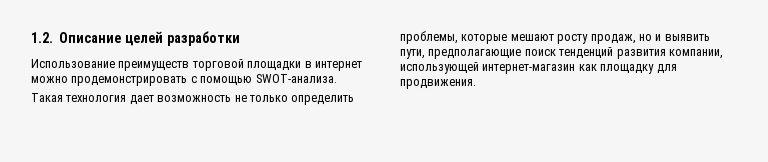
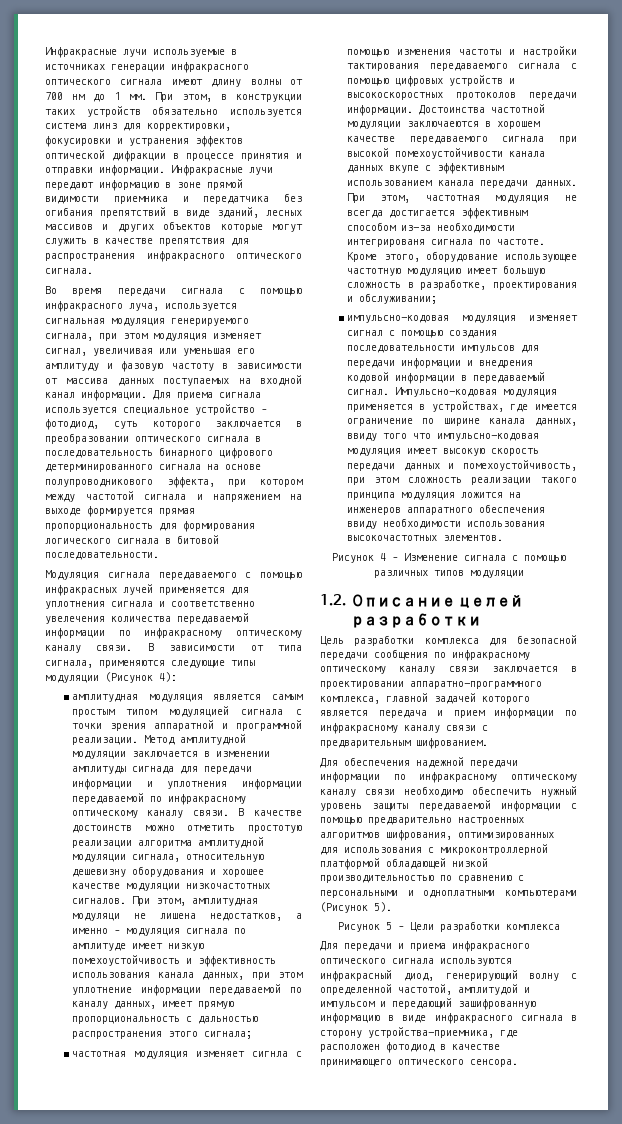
[31,31,240,46] [31,59,362,71] [31,74,337,86] [31,93,355,105] [400,31,710,44] [400,47,723,59] [400,62,677,74] [400,79,476,89] 1.2. Описание целей разработки // Использование преимуществ торговой площадки в интернет можно продемонстрировать с помощью SWOT-анализа. // Такая технология дает возможность не только определить проблемы, которые мешают росту продаж, но и выявить пути, предполагающие поиск тенденций развития компании, использующей интернет-магазин как площадку для продвижения. -> [45,47,237,58] [45,62,249,73] [45,79,303,87] [45,92,302,102] [45,106,302,117] [45,123,231,131] [45,136,243,147] [45,150,302,162] [45,165,273,176] [45,179,243,191] [45,193,302,204] [45,207,302,218] [45,221,303,232] [45,238,249,246] [45,251,302,262] [45,268,93,274] [45,286,302,296] [45,301,237,312] [45,318,249,326] [45,333,262,341] [45,348,255,356] [45,361,302,372] [45,375,302,386] [45,390,261,401] [45,404,267,415] [45,419,302,430] [45,433,261,444] [45,447,273,459] [45,464,261,472] [45,477,303,488] [45,491,302,502] [45,506,195,517] [45,521,255,532] [45,535,219,544] [45,552,159,560] [45,570,302,580] [45,584,249,596] [45,601,255,609] [45,613,249,624] [45,628,302,639] [45,643,302,653] [45,660,255,668] [45,672,177,683] [71,694,303,702] [71,706,302,717] [71,720,302,731] [71,734,246,745] [71,751,270,759] [71,766,252,774] [71,779,302,790] [71,793,246,805] [71,808,302,818] [71,825,302,833] [71,837,264,848] [71,854,264,862] [71,866,264,877] [71,883,270,891] [71,896,258,906] [71,913,302,921] [71,928,246,936] [71,943,204,951] [71,955,276,967] [71,972,303,980] [71,984,302,996] [71,1001,234,1009] [71,1016,258,1024] [71,1031,252,1039] [71,1051,302,1059] [346,46,577,57] [346,63,577,71] [346,75,515,87] [346,92,577,100] [346,104,545,116] [346,121,540,129] [346,136,577,144] [346,148,545,159] [346,163,504,174] [346,180,577,188] [346,193,577,203] [346,208,528,219] [346,222,515,233] [346,239,545,247] [346,251,577,262] [346,265,545,276] [346,279,577,290] [346,293,437,304] [346,315,578,323] [346,330,497,338] [346,345,539,353] [346,358,533,369] [346,372,545,384] [346,387,557,397] [346,401,577,412] [346,418,577,426] [346,433,539,441] [346,448,539,456] [346,460,577,471] [346,477,577,485] [346,492,521,500] [346,504,545,515] [346,518,545,529] [346,535,503,541] [331,553,566,563] [373,570,524,578] [320,594,524,609] [350,613,481,628] [320,635,577,646] [320,649,530,661] [320,666,577,674] [320,681,542,689] [320,693,530,704] [320,708,577,719] [320,723,488,734] [320,738,488,749] [320,757,518,768] [320,772,577,783] [320,786,577,797] [320,800,577,812] [320,817,524,825] [320,830,554,841] [320,844,548,855] [320,858,488,870] [320,875,524,883] [320,890,577,898] [320,902,392,913] [337,921,560,932] [320,941,530,952] [320,958,512,966] [320,970,577,982] [320,984,530,995] [320,998,536,1010] [320,1013,577,1024] [320,1027,518,1038] [320,1042,500,1053] [320,1059,518,1067] Инфракрасные лучи используемые в источниках генерации инфракрасного оптического сигнала имеют длину волны от 700 нм до 1 мм. При этом, в конструкции таких устройств обязательно используется система линз для корректировки, фокусировки и устранения эффектов оптической дифракции в процессе принятия и отправки информации. Инфракрасные лучи передают информацию в зоне прямой видимости приемника и передатчика без огибания препятствий в виде зданий, лесных массивов и других объектов которые могут служить в качестве препятствия для распространения инфракрасного оптического сигнала. // Во время передачи сигнала с помощью инфракрасного луча, используется сигнальная модуляция генерируемого сигнала, при этом модуляция изменяет сигнал, увеличивая или уменьшая его амплитуду и фазовую частоту в зависимости от массива данных поступаемых на входной канал информации. Для приема сигнала используется специальное устройство – фотодиод, суть которого заключается в преобразовании оптического сигнала в последовательность бинарного цифрового детерминированного сигнала на основе полупроводникового эффекта, при котором между частотой сигнала и напряжением на выходе формируется прямая пропорциональность для формирования логического сигнала в битовой последовательности. // Модуляция сигнала передаваемого с помощью инфракрасных лучей применяется для уплотнения сигнала и соответственно увелечения количества передаваемой информации по инфракрасному оптическому каналу связи. В зависимости от типа сигнала, применяются следующие типы модуляции (Рисунок 4): // амплитудная модуляция является самым простым типом модуляцией сигнала с точки зрения аппаратной и программной реализации. Метод амплитудной модуляции заключается в изменении амплитуды сигнада для передачи информации и уплотнения информации передаваемой по инфракрасному оптическому каналу связи. В качестве достоинств можно отметить простотую реализации алгоритма амплитудной модуляции сигнала, относительную дешевизну оборудования и хорошее качестве модуляции низкочастотных сигналов. При этом, амплитудная модуляци не лишена недостатков, а именно – модуляция сигнала по амплитуде имеет низкую помехоустойчивость и эффективность использования канала данных, при этом уплотнение информации передаваемой по каналу данных, имеет прямую пропорциональность с дальностью распространения этого сигнала; // частотная модуляция изменяет сигнла с помощью изменения частоты и настройки тактирования передаваемого сигнала с помощью цифровых устройств и высокоскоростных протоколов передачи информации. Достоинства частотной модуляции заключаеются в хорошем качестве передаваемого сигнала при высокой помехоустойчивости канала данных вкупе с эффективным использованием канала передачи данных. При этом, частотная модуляция не всегда достигается эффективным способом из-за необходимости интегрированя сигнала по частоте. Кроме этого, оборудование использующее частотную модуляцию имеет большую сложность в разработке, проектирования и обслуживании; // импульсно-кодовая модуляция изменяет сигнал с помощью создания последовательности импульсов для передачи информации и внедрения кодовой информации в передаваемый сигнал. Импульсно-кодовая модуляция применяется в устройствах, где имеется ограничение по ширине канала данных, ввиду того что импульсно-кодовая модуляция имеет высокую скорость передачи данных и помехоустойчивость, при этом сложность реализации такого принципа модуляция ложится на инженеров аппаратного обеспечения ввиду необходимости использования высокочастотных элементов. // Рисунок 4 – Изменение сигнала с помощью различных типов модуляции // 1.2. Описание целей разработки // Цель разработки комплекса для безопасной передачи сообщения по инфракрасному оптическому каналу связи заключается в проектировании аппаратно-программного комплекса, главной задачей которого является передача и прием информации по инфракрасному каналу связи с предварительным шифрованием. // Для обеспечения надежной передачи информации по инфракрасному оптическому каналу связи необходимо обеспечить нужный уровень защиты передаваемой информации с помощью предварительно настроенных алгоритмов шифрования, оптимизированных для использования с микроконтроллерной платформой обладающей низкой производительностью по сравнению с персональными и одноплатными компьютерами (Рисунок 5). // Рисунок 5 – Цели разработки комплекса // Для передачи и приема инфракрасного оптического сигнала используются инфракрасный диод, генерирующий волну с определенной частотой, амплитудой и импульсом и передающий зашифрованную информацию в виде инфракрасного сигнала в сторону устройства-приемника, где расположен фотодиод в качестве принимающего оптического сенсора.

